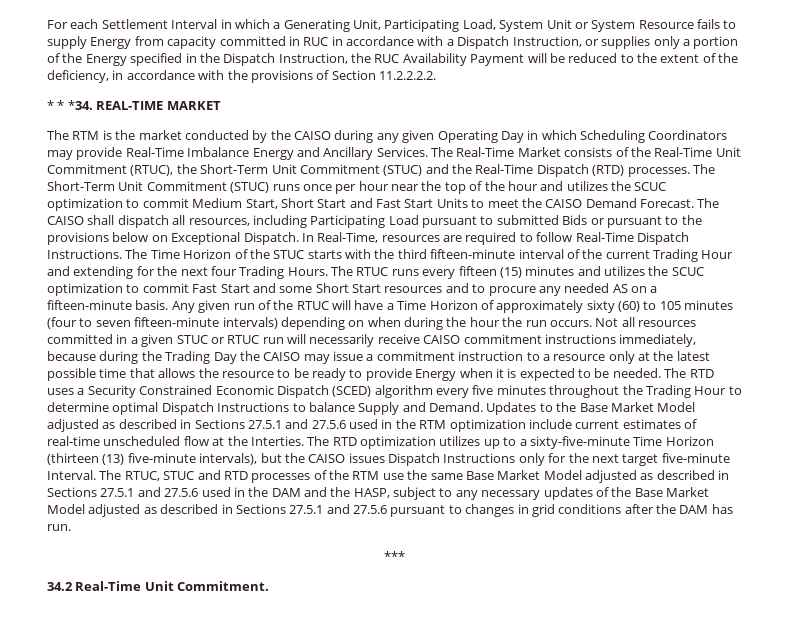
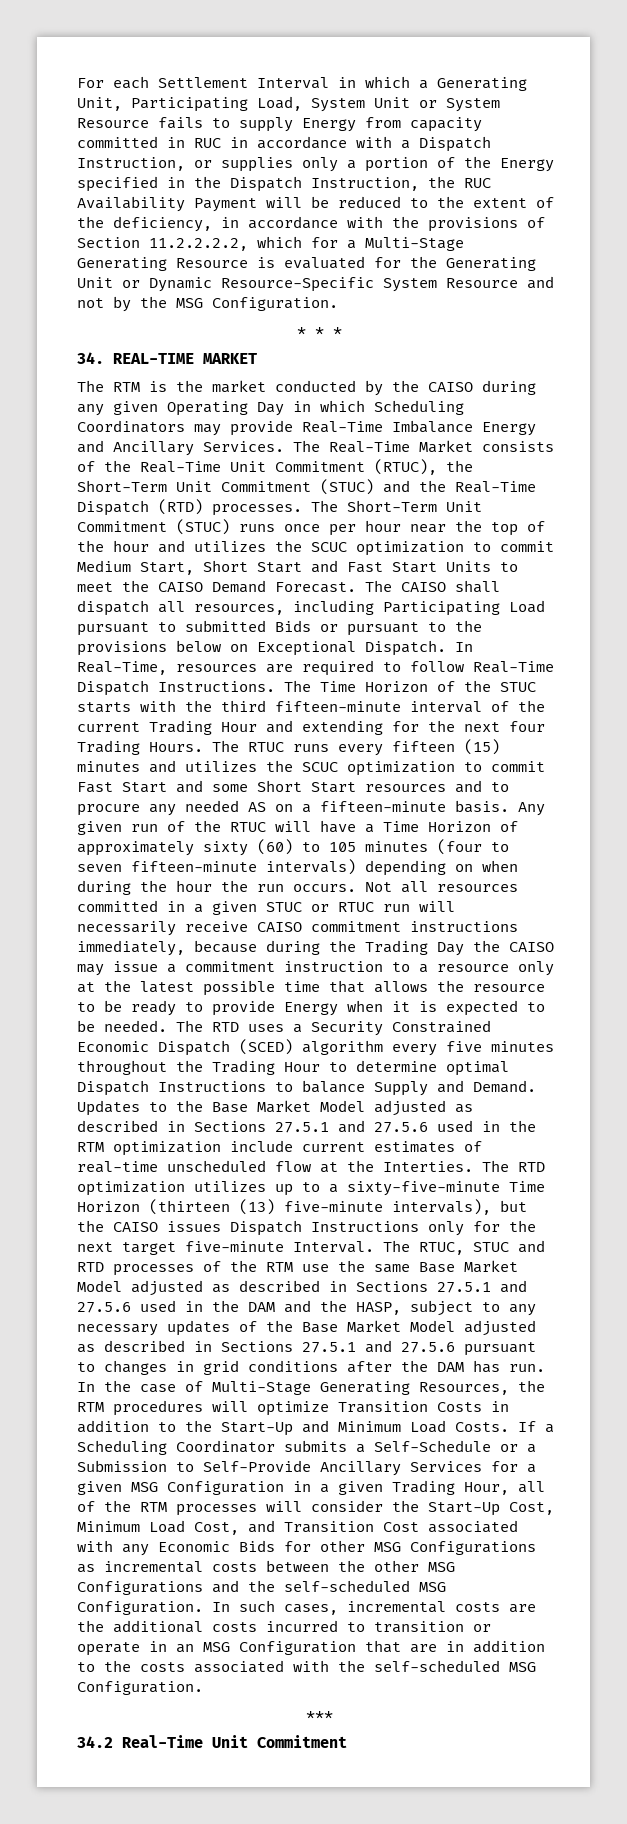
[379,71,436,80] [47,100,93,110] 11.2.2.2.2. // * * *34. -> [149,236,464,251] [77,256,536,271] [77,276,554,292] [77,296,338,312] [296,327,342,336] [77,352,104,364] 11.2.2.2.2, which for a Multi-Stage Generating Resource is evaluated for the Generating Unit or Dynamic Resource-Specific System Resource and not by the MSG Configuration. // * * * // 34.
(71, 527) none -> [77,1380,545,1395] [77,1400,509,1416] [77,1420,554,1436] [77,1440,536,1455] [77,1460,536,1476] [77,1480,545,1495] [77,1500,554,1516] [77,1520,518,1535] [77,1540,536,1556] [77,1560,455,1573] [77,1580,446,1595] [77,1600,536,1615] [77,1620,491,1633] [77,1640,545,1656] [77,1660,536,1673] [77,1681,203,1695] In the case of Multi-Stage Generating Resources, the RTM procedures will optimize Transition Costs in addition to the Start-Up and Minimum Load Costs. If a Scheduling Coordinator submits a Self-Schedule or a Submission to Self-Provide Ancillary Services for a given MSG Configuration in a given Trading Hour, all of the RTM processes will consider the Start-Up Cost, Minimum Load Cost, and Transition Cost associated with any Economic Bids for other MSG Configurations as incremental costs between the other MSG Configurations and the self-scheduled MSG Configuration. In such cases, incremental costs are the additional costs incurred to transition or operate in an MSG Configuration that are in addition to the costs associated with the self-scheduled MSG Configuration.
[177,581,270,591] Commitment. -> [257,1735,347,1748] Commitment

